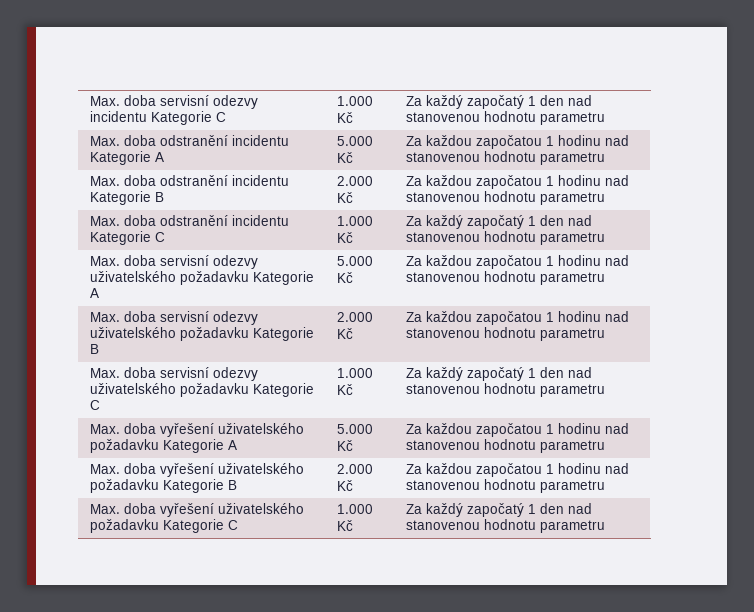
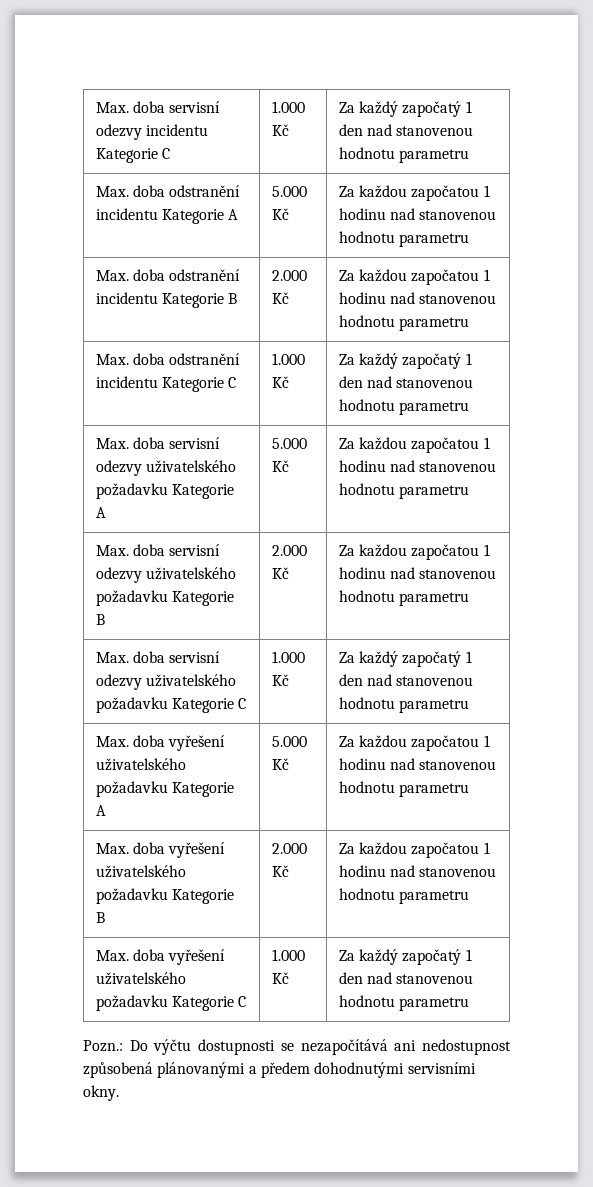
(605, 526) none -> [83,1039,511,1055] [83,1062,476,1078] [83,1085,119,1101] // Pozn.: Do výčtu dostupnosti se nezapočítává ani nedostupnost způsobená plánovanými a předem dohodnutými servisními okny.

